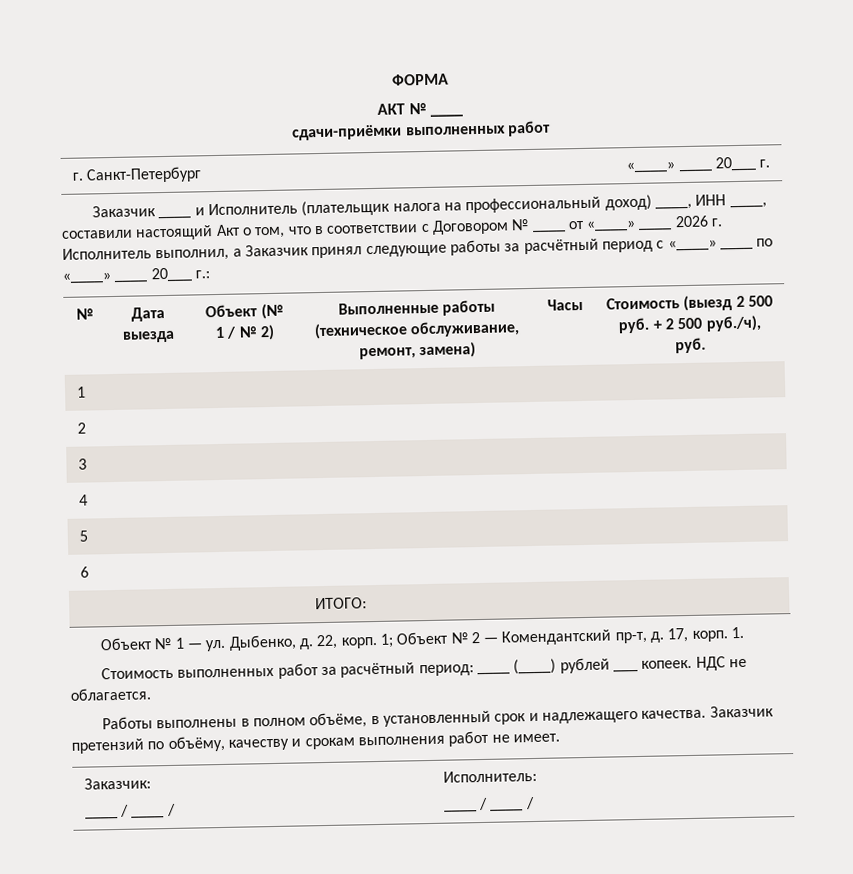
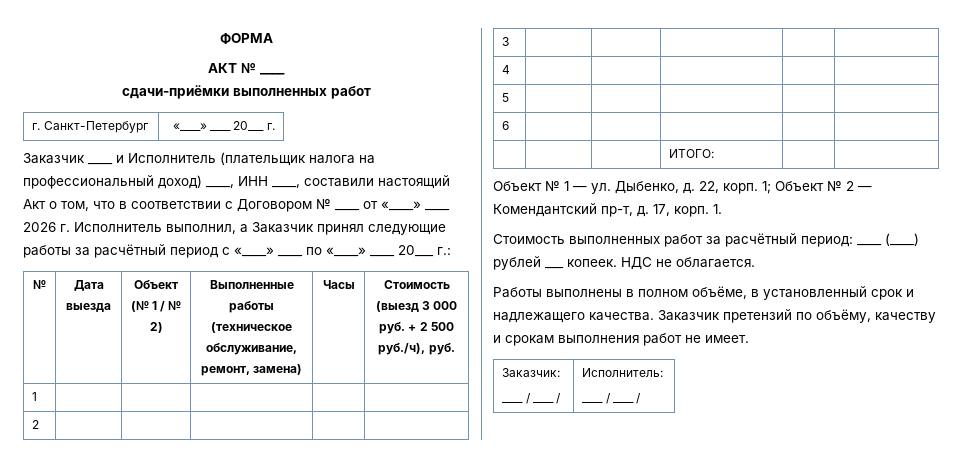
[735,295,773,308] 2 500 -> [422,301,458,310] 3 000

